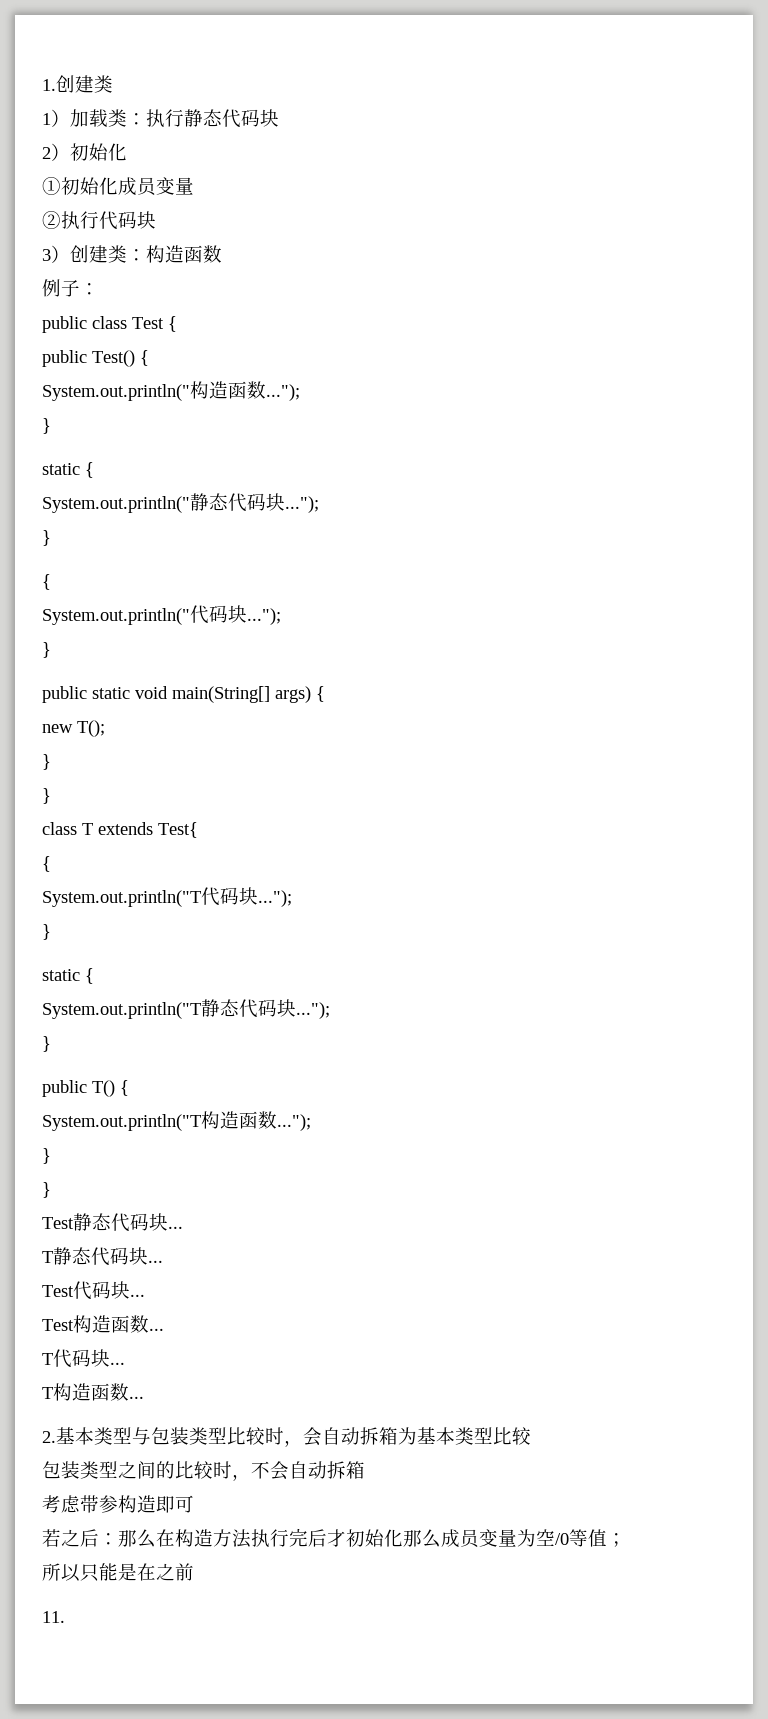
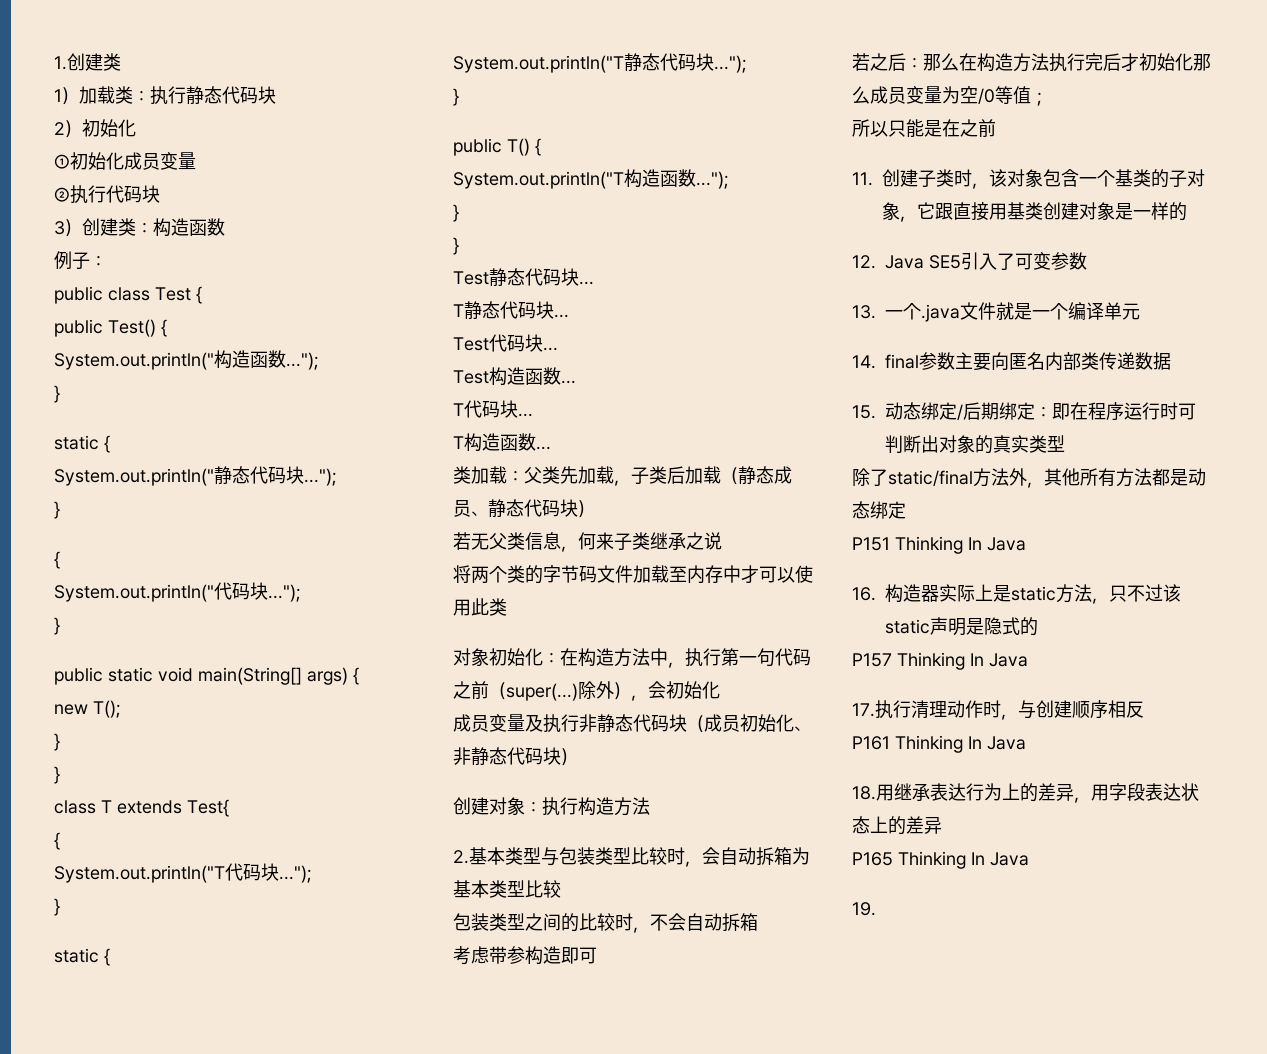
(144, 1397) none -> [453,466,792,486] [453,499,595,518] [453,532,722,552] [453,565,813,584] [453,598,507,616] [453,648,811,668] [453,681,720,701] [453,714,811,733] [453,747,578,766] [453,797,650,816] // 类加载：父类先加载，子类后加载（静态成员、静态代码块） // 若无父类信息，何来子类继承之说 // 将两个类的字节码文件加载至内存中才可以使用此类 // 对象初始化：在构造方法中，执行第一句代码之前（super(...)除外），会初始化 // 成员变量及执行非静态代码块（成员初始化、非静态代码块） // 创建对象：执行构造方法
(65, 1617) none -> [882,169,1205,189] [882,202,1187,222] [852,252,1087,270] [852,302,1140,322] [852,352,1171,371] [852,402,1196,421] [885,435,1065,454] [852,468,1206,488] [852,501,906,519] [852,536,1026,554] [852,584,1181,604] [885,617,1038,636] [852,652,1028,670] [852,700,1144,720] [852,735,1026,753] [852,783,1199,803] [852,816,942,835] [852,851,1029,869] [852,902,876,916] 创建子类时，该对象包含一个基类的子对象，它跟直接用基类创建对象是一样的 // 12. Java SE5引入了可变参数 // 13.一个.java文件就是一个编译单元 // 14. final参数主要向匿名内部类传递数据 // 15.动态绑定/后期绑定：即在程序运行时可判断出对象的真实类型 // 除了static/final方法外，其他所有方法都是动态绑定 // P151 Thinking In Java // 16.构造器实际上是static方法，只不过该static声明是隐式的 // P157 Thinking In Java // 17.执行清理动作时，与创建顺序相反 // P161 Thinking In Java // 18.用继承表达行为上的差异，用字段表达状态上的差异 // P165 Thinking In Java // 19.

